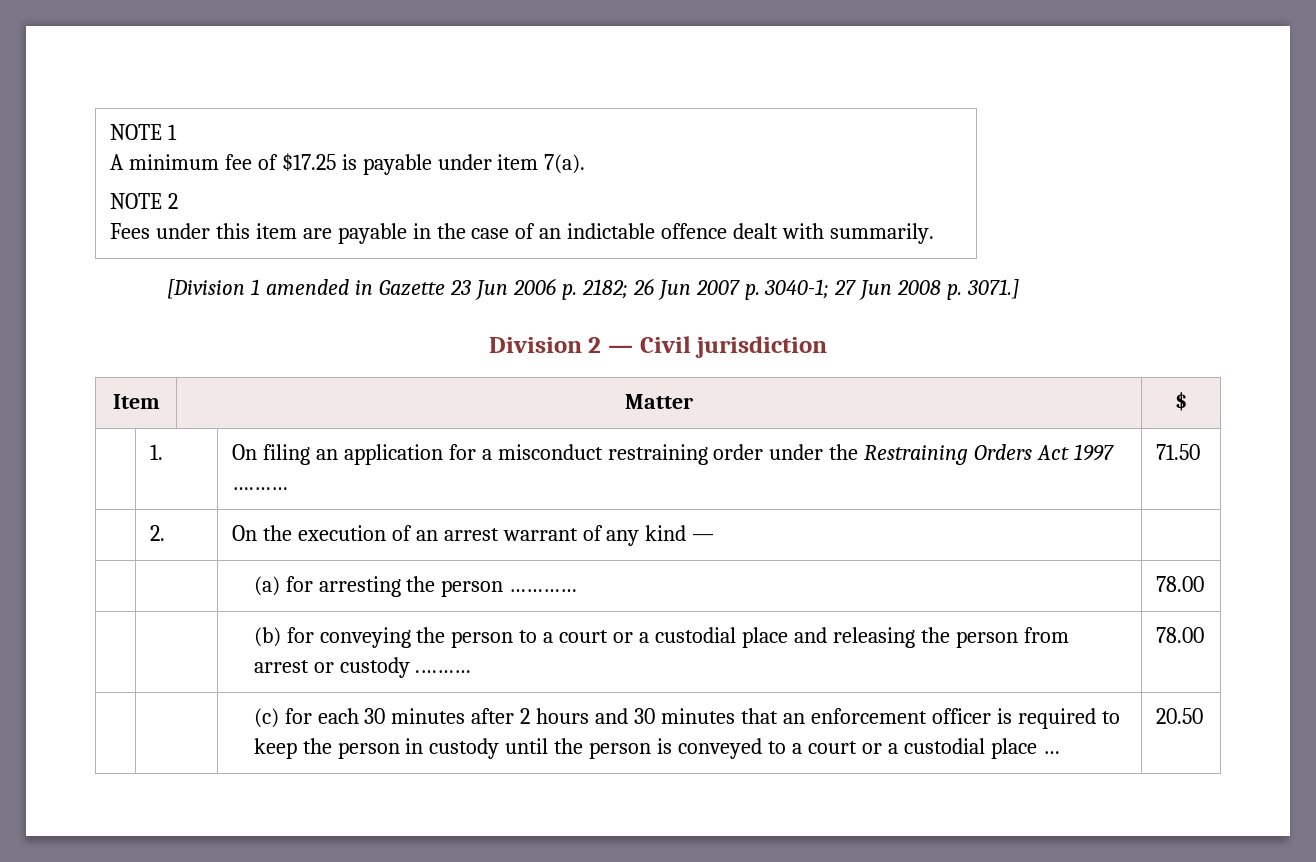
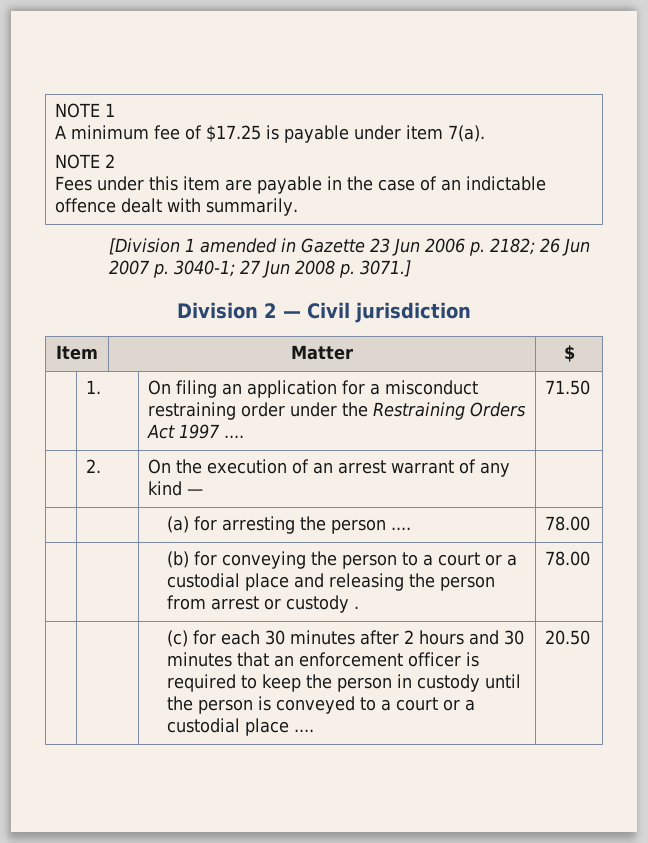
[231,487,288,490] ….…… -> [224,435,245,438] ....
[509,589,578,592] ………… -> [391,527,412,530] ....
[415,670,472,673] .……… -> [354,606,360,609] .
[1042,751,1060,754] … -> [294,729,315,732] ....

